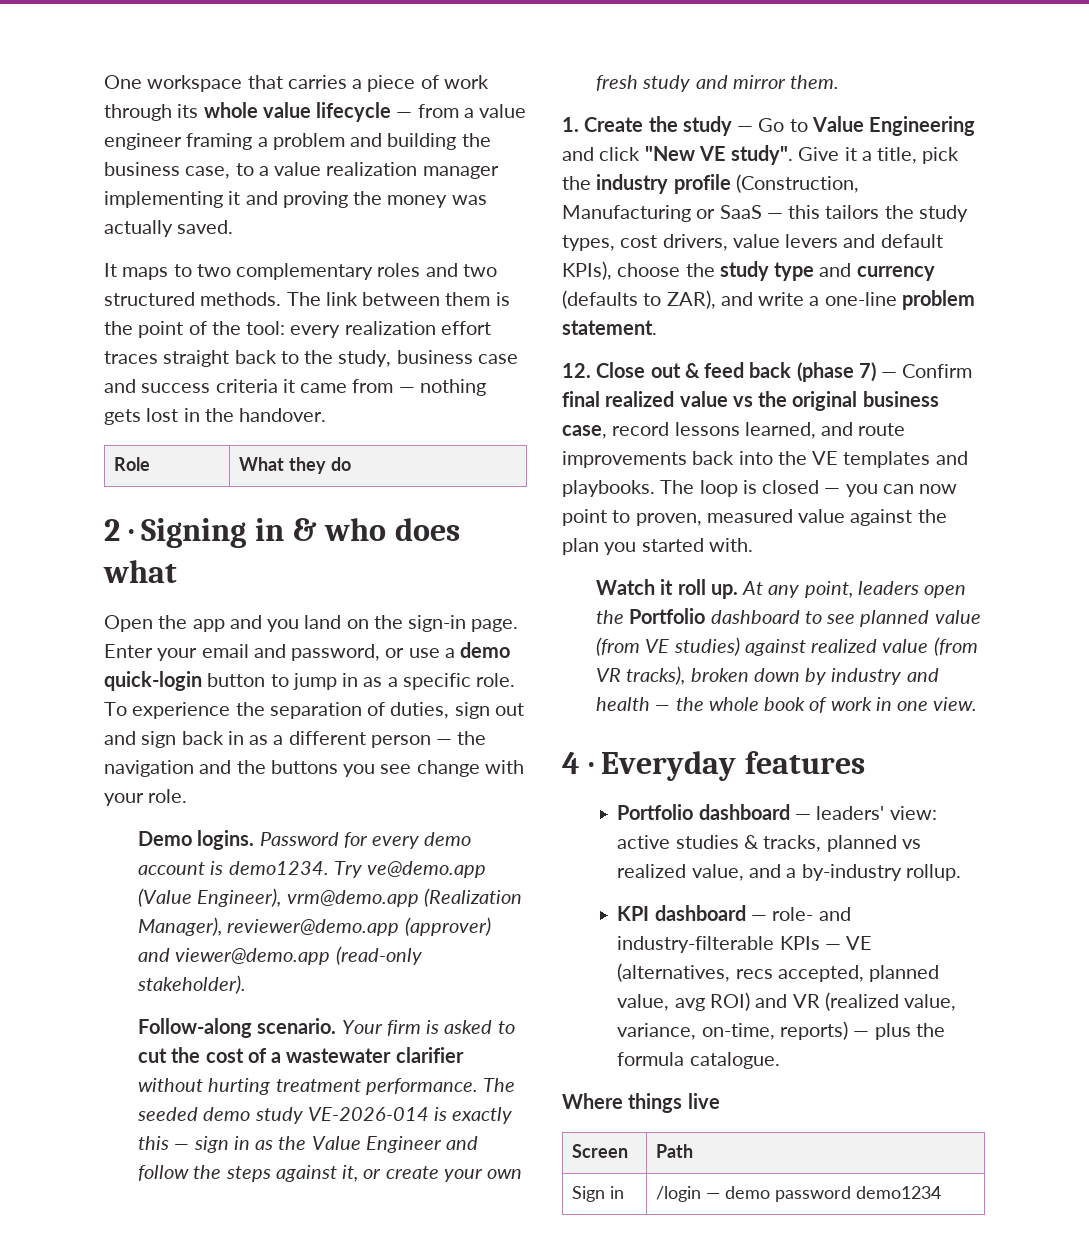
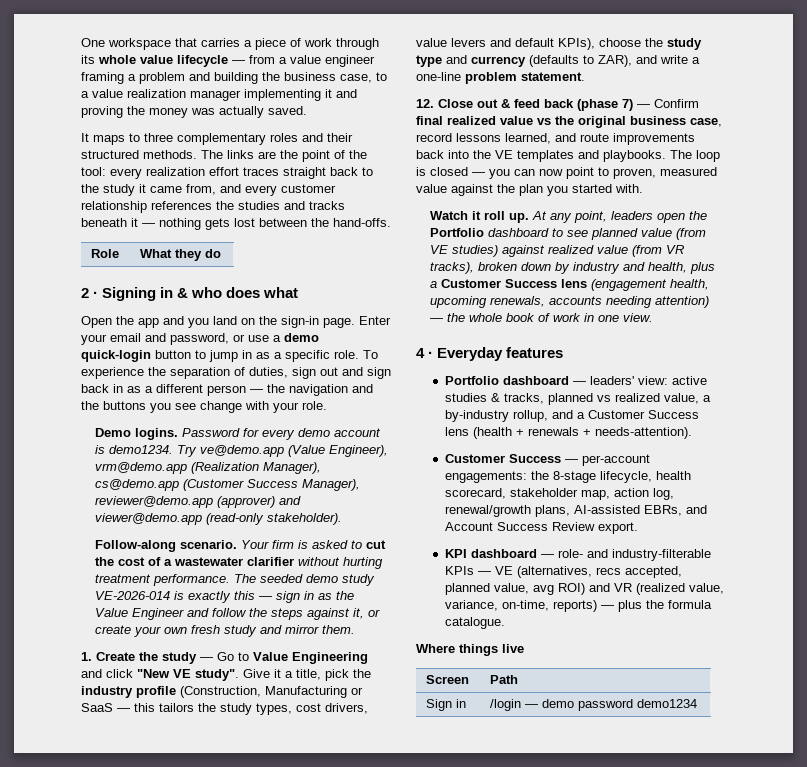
[196,264,231,277] two -> [144,133,173,142] three
[462,264,497,277] two -> [327,133,353,142] their
[325,292,510,306] link between them is -> [227,150,276,159] links are
[338,350,518,367] [104,379,394,393] study, business case and success criteria it came from -> [103,184,336,196] [81,201,345,213] [81,218,138,227] study it came from, and every customer relationship references the studies and tracks beneath it
[183,408,327,422] in the handover. -> [259,218,391,227] between the hand-offs.
(223, 926) none -> [95,479,361,491] cs@demo.app (Customer Success Manager),
[596,697,651,711] health -> [648,262,716,274] [430,279,710,291] [430,296,710,308] health, plus a Customer Success lens (engagement health, upcoming renewals, accounts needing attention)
[749,864,961,881] and a by-industry rollup. -> [702,395,711,402] [444,410,699,422] [444,427,692,439] [444,454,650,466] [444,471,691,483] [444,488,674,500] [444,505,707,517] [444,522,638,534] a by-industry rollup, and a Customer Success lens (health + renewals + needs-attention). // Customer Success — per-account engagements: the 8-stage lifecycle, health scorecard, stakeholder map, action log, renewal/growth plans, AI-assisted EBRs, and Account Success Review export.

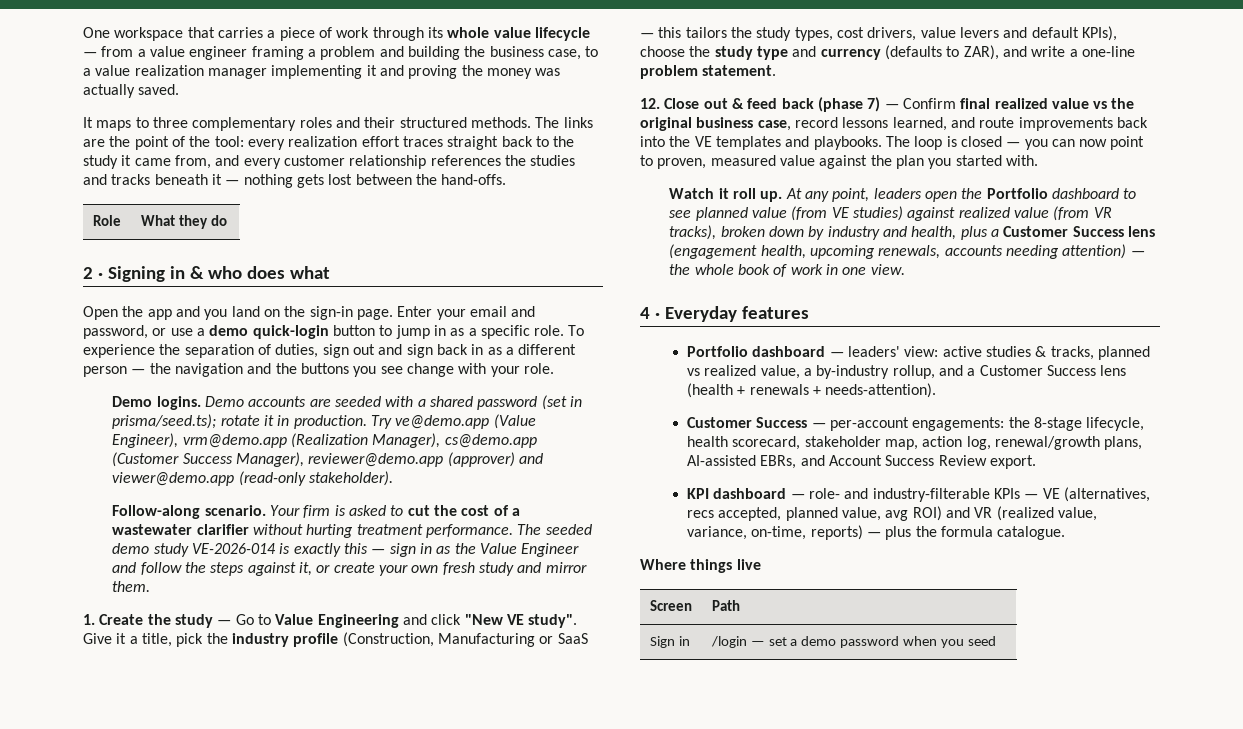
[182,428,382,440] [95,445,174,454] Password for every demo account is demo1234. -> [204,395,582,410] [112,414,367,429] Demo accounts are seeded with a shared password (set in prisma/seed.ts); rotate it in production.
[542,699,698,711] demo password demo1234 -> [768,636,996,648] set a demo password when you seed

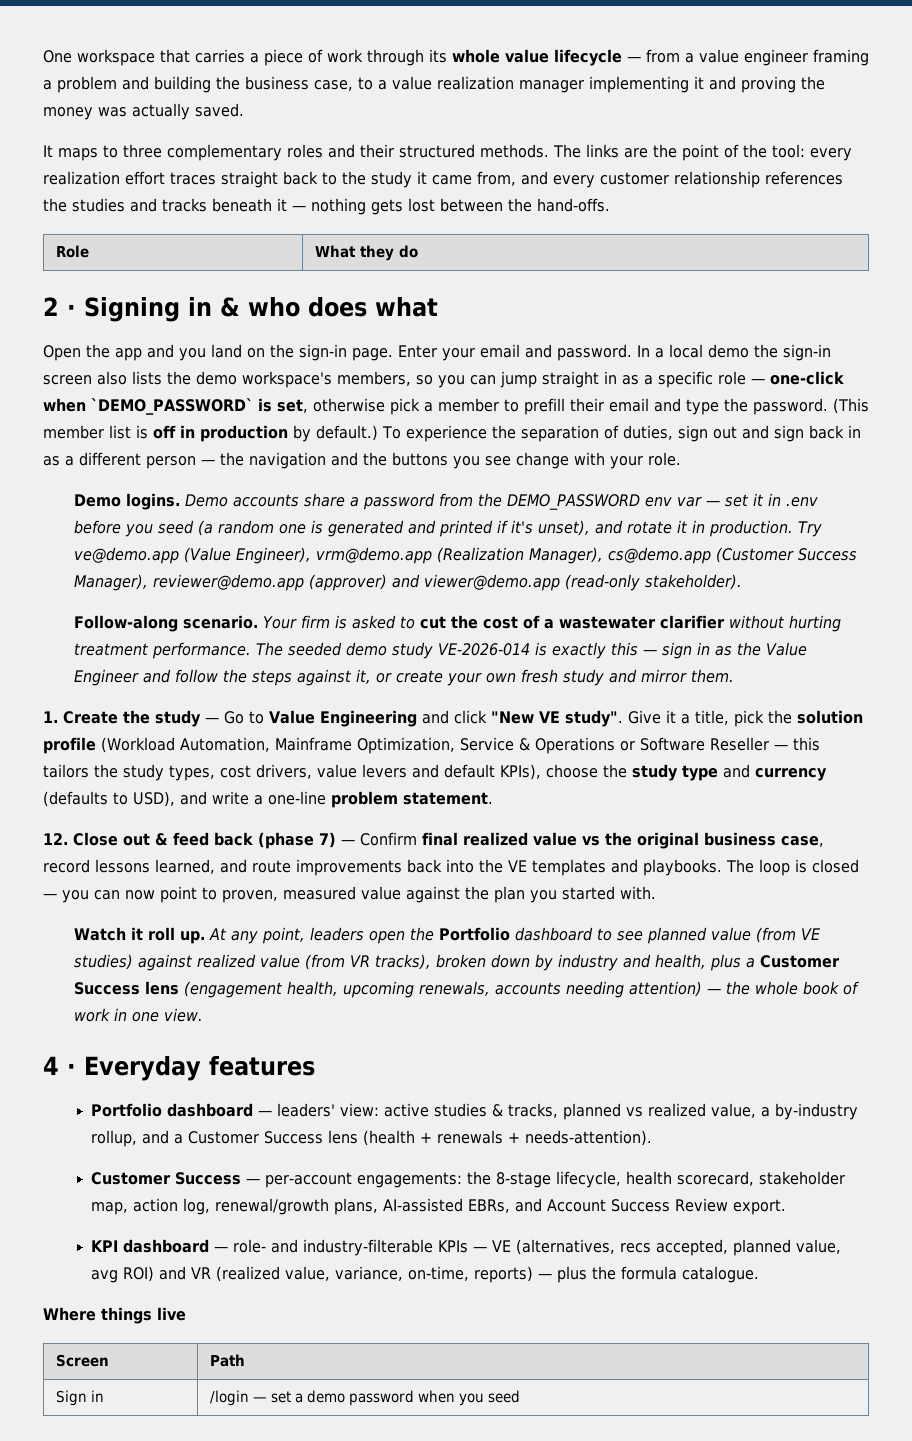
[83,325,565,339] password, or use a demo quick-login button to jump in as a specific role. -> [557,344,831,361] [43,371,844,388] [43,398,869,415] [43,425,378,442] password. In a local demo the sign-in screen also lists the demo workspace's members, so you can jump straight in as a specific role — one-click when `DEMO_PASSWORD` is set, otherwise pick a member to prefill their email and type the password. (This member list is off in production by default.)
[309,395,582,410] [112,414,217,429] are seeded with a shared password (set in prisma/seed.ts); -> [303,493,818,510] [73,520,623,537] share a password from the DEMO_PASSWORD env var — set it in .env before you seed (a random one is generated and printed if it's unset), and
[231,632,588,647] industry profile (Construction, Manufacturing or SaaS -> [796,710,863,724] [43,737,769,754] solution profile (Workload Automation, Mainframe Optimization, Service & Operations or Software Reseller
[963,45,999,60] ZAR), -> [133,791,175,807] USD),

